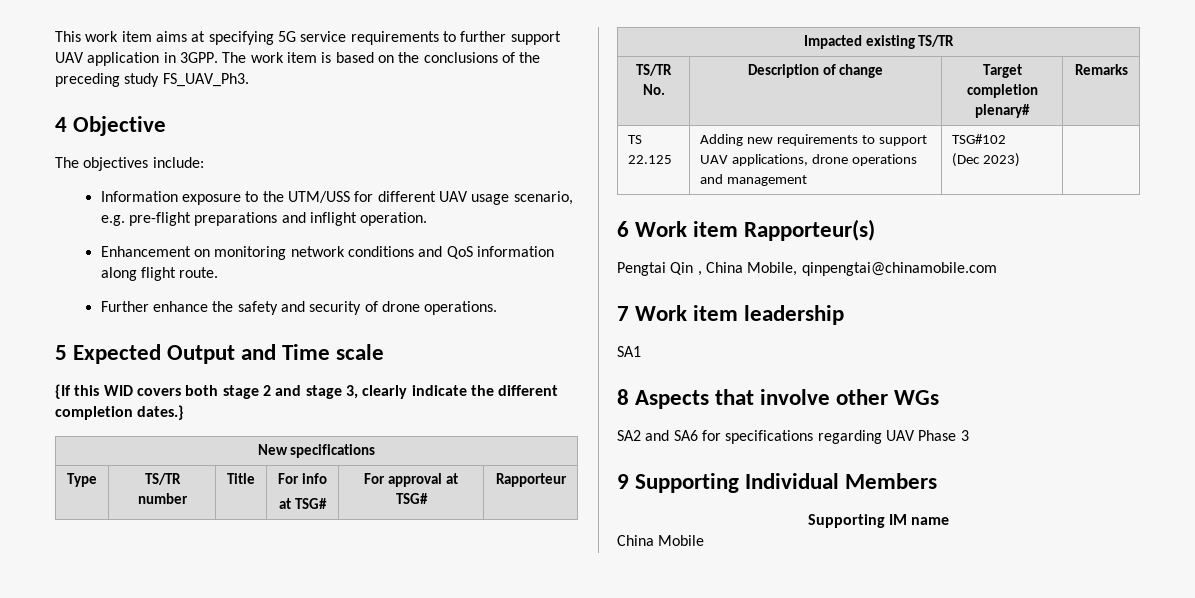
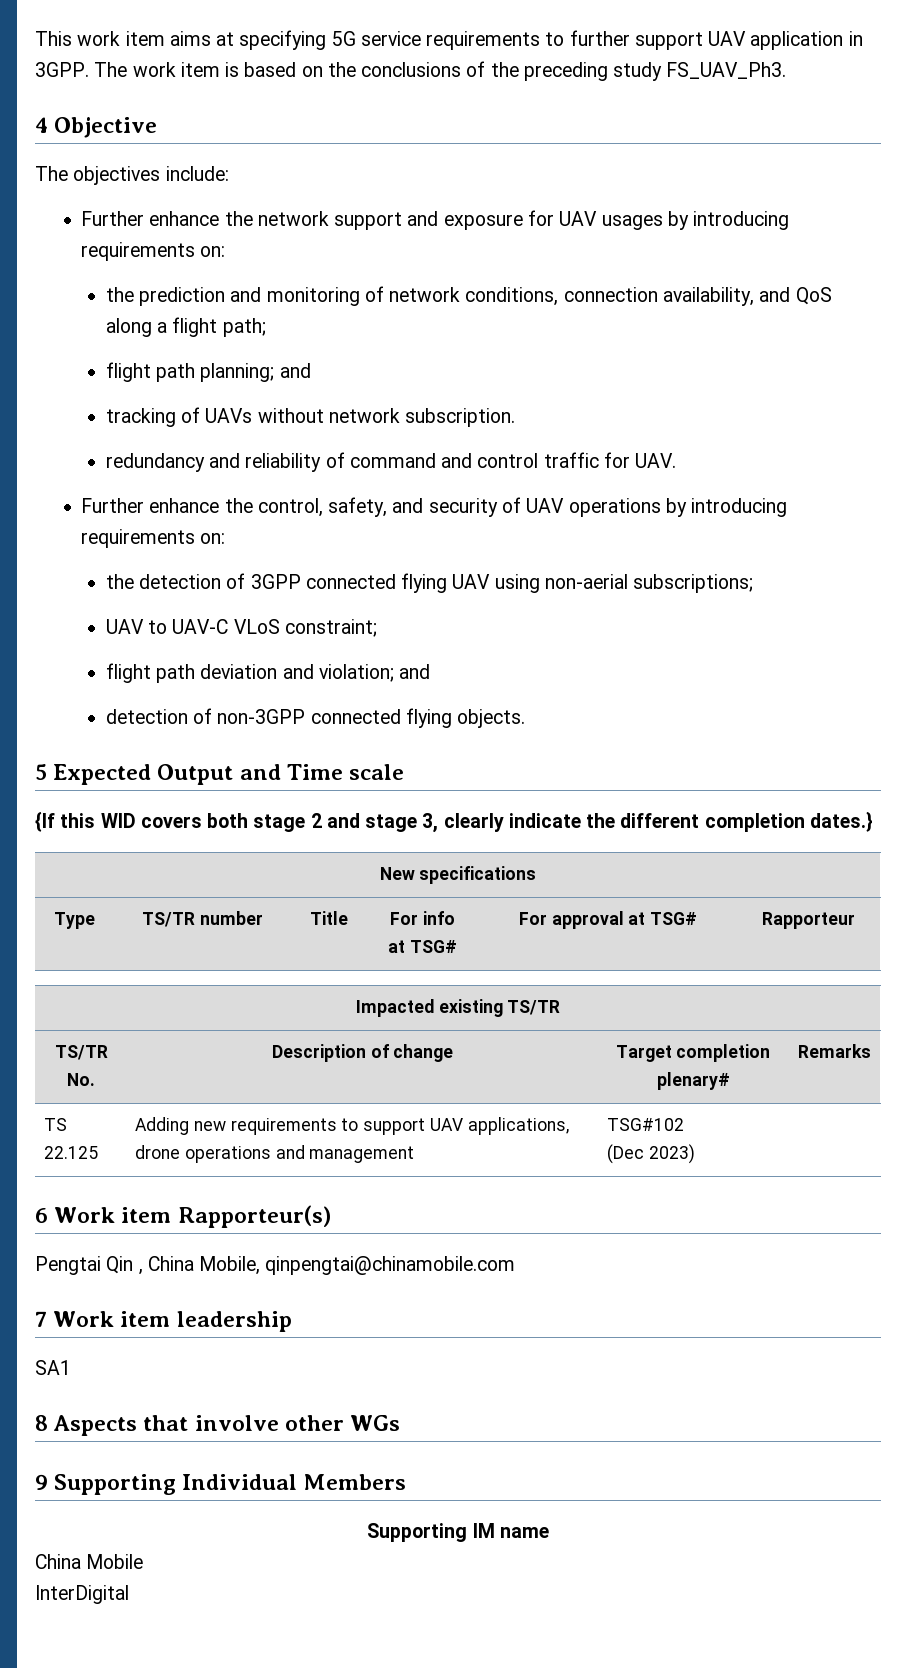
[100,191,573,205] [100,212,428,226] [100,246,555,260] [100,267,219,281] [100,301,278,315] Information exposure to the UTM/USS for different UAV usage scenario, e.g. pre-flight preparations and inflight operation. // Enhancement on monitoring network conditions and QoS information along flight route. // Further enhance the safety -> [81,210,790,230] [81,242,226,261] [105,286,832,306] [105,317,266,337] [105,362,311,382] [105,407,516,427] [105,452,677,472] [81,497,388,517] Further enhance the network support and exposure for UAV usages by introducing requirements on: // the prediction and monitoring of network conditions, connection availability, and QoS along a flight path; // flight path planning; and // tracking of UAVs without network subscription. // redundancy and reliability of command and control traffic for UAV. // Further enhance the control, safety,
[382,301,498,315] drone operations. -> [526,498,788,517] [81,529,226,548] [105,573,754,593] [105,619,377,637] [105,663,431,683] [105,708,526,728] UAV operations by introducing requirements on: // the detection of 3GPP connected flying UAV using non-aerial subscriptions; // UAV to UAV-C VLoS constraint; // flight path deviation and violation; and // detection of non-3GPP connected flying objects.
[617,430,969,444] // SA2 and SA6 for specifications regarding UAV Phase 3 -> (401, 1423) none
(705, 540) none -> [35,1585,129,1604] // InterDigital

